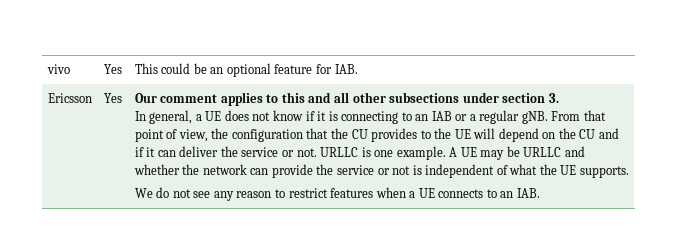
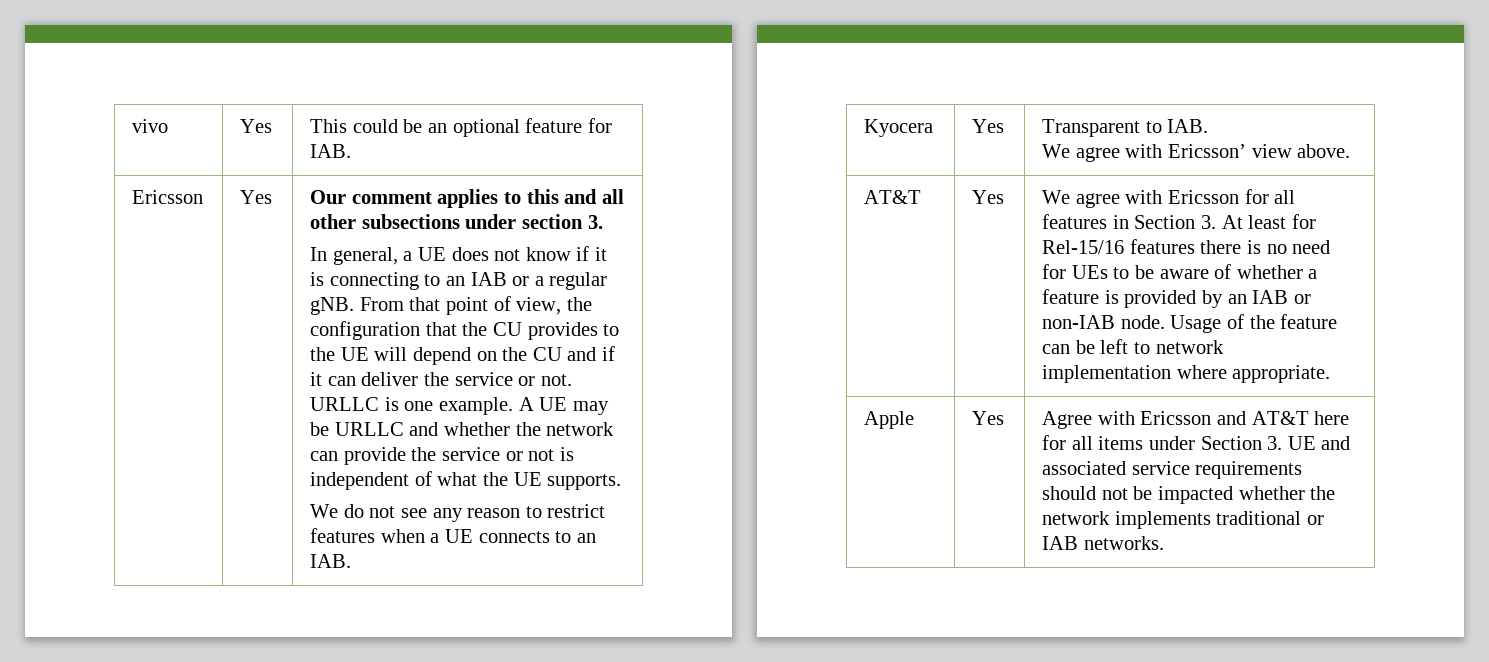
(540, 193) none -> [864,119,934,137] [972,119,1005,133] [1042,119,1209,137] [1042,144,1351,162] [864,190,922,204] [972,190,1005,204] [1042,189,1296,208] [1042,214,1316,229] [1042,239,1331,254] [1042,264,1318,279] [1042,289,1311,308] [1042,314,1338,333] [1042,339,1224,354] [1042,365,1331,383] [864,411,915,429] [972,411,1005,425] [1042,411,1350,429] [1042,435,1351,450] [1042,461,1303,479] [1042,486,1336,504] [1042,511,1324,529] [1042,536,1164,550] // Kyocera | Yes | Transparent to IAB. // We agree with Ericsson’ view above. // AT&T | Yes | We agree with Ericsson for all features in Section 3. At least for Rel-15/16 features there is no need for UEs to be aware of whether a feature is provided by an IAB or non-IAB node. Usage of the feature can be left to network implementation where appropriate. // Apple | Yes | Agree with Ericsson and AT&T here for all items under Section 3. UE and associated service requirements should not be impacted whether the network implements traditional or IAB networks.

